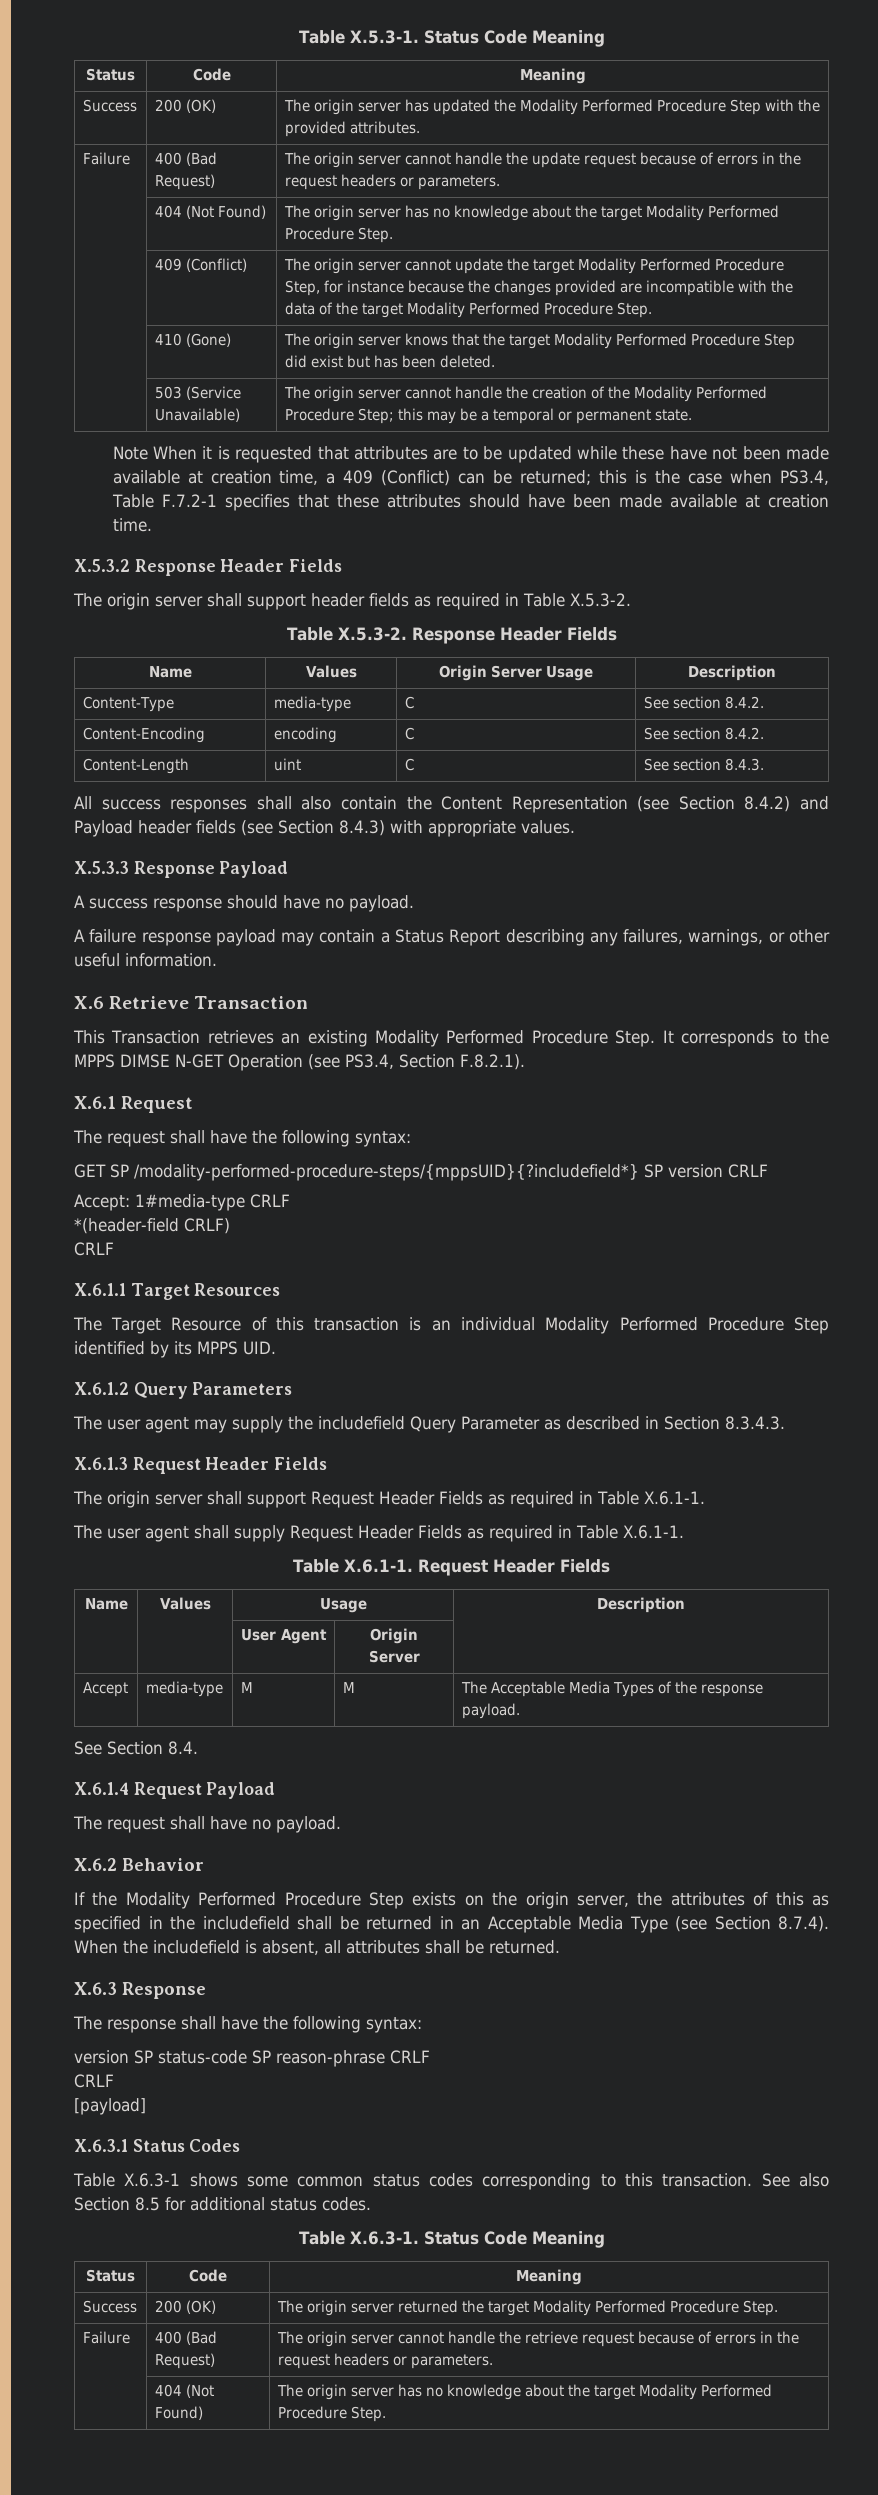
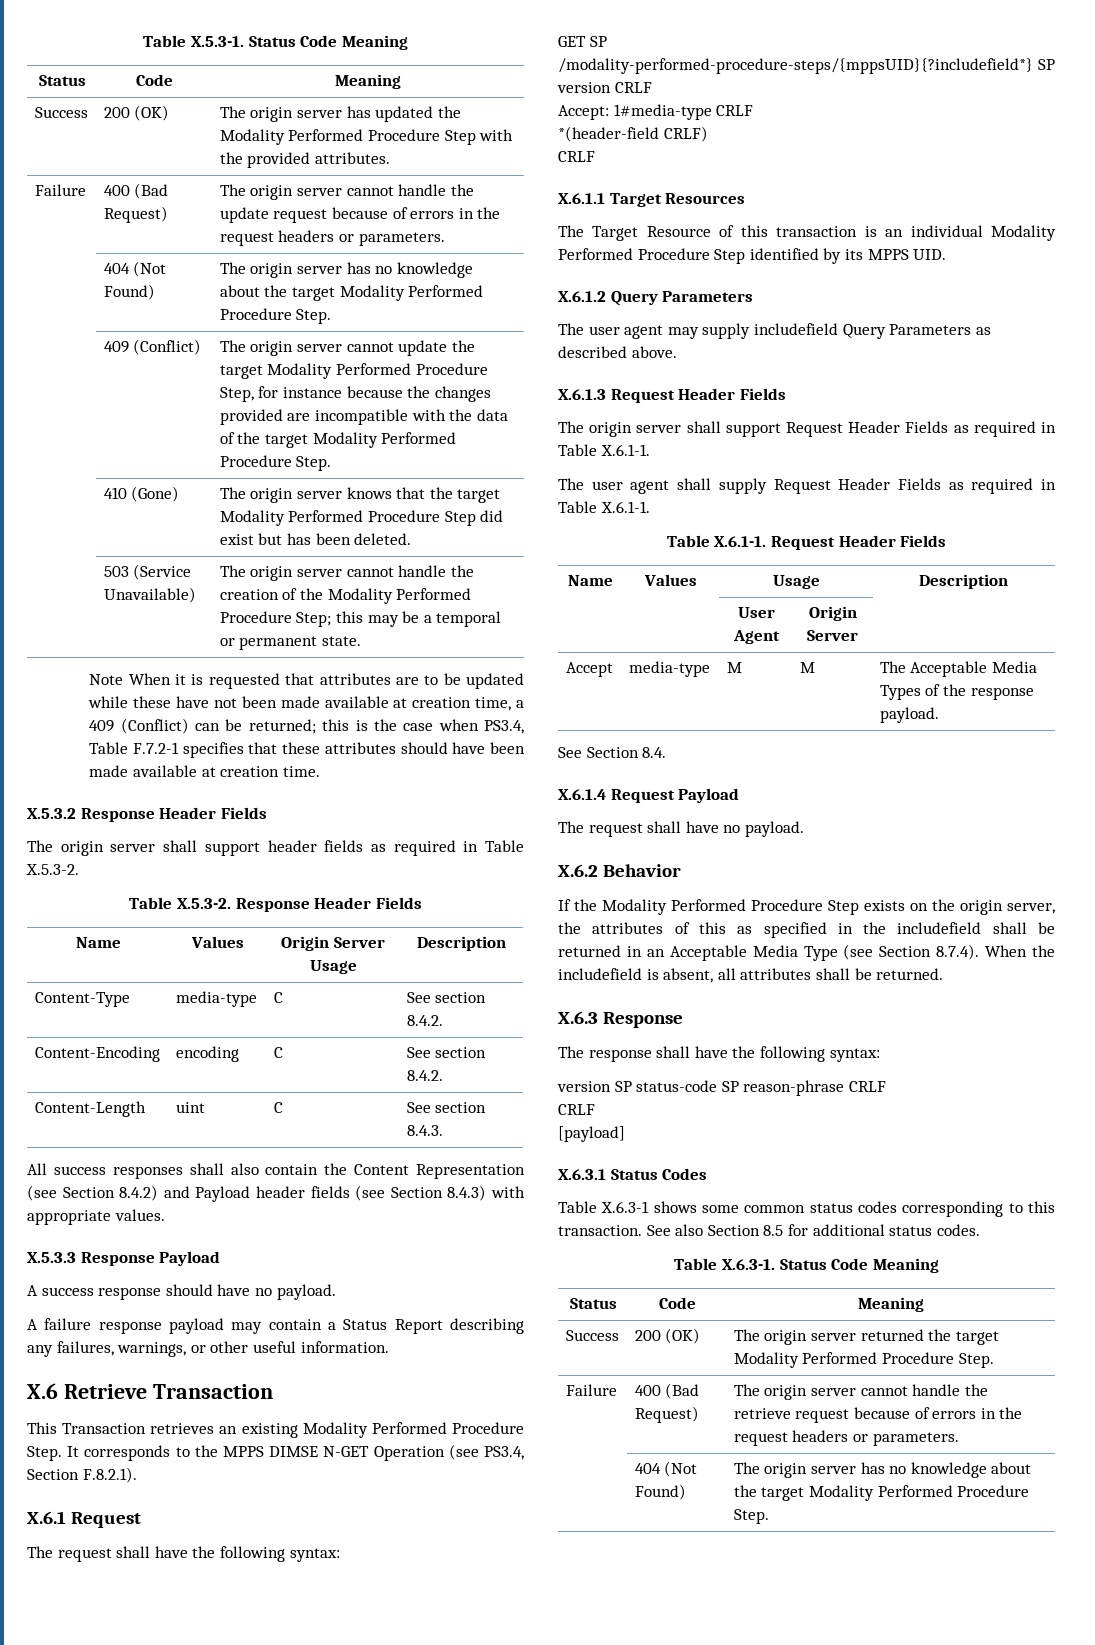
[288,1416,313,1430] the -> (751, 331) none
[461,1416,540,1430] Parameter -> [889,324,972,335] Parameters
[645,1416,785,1430] in Section 8.3.4.3. -> [631,346,677,358] above.

